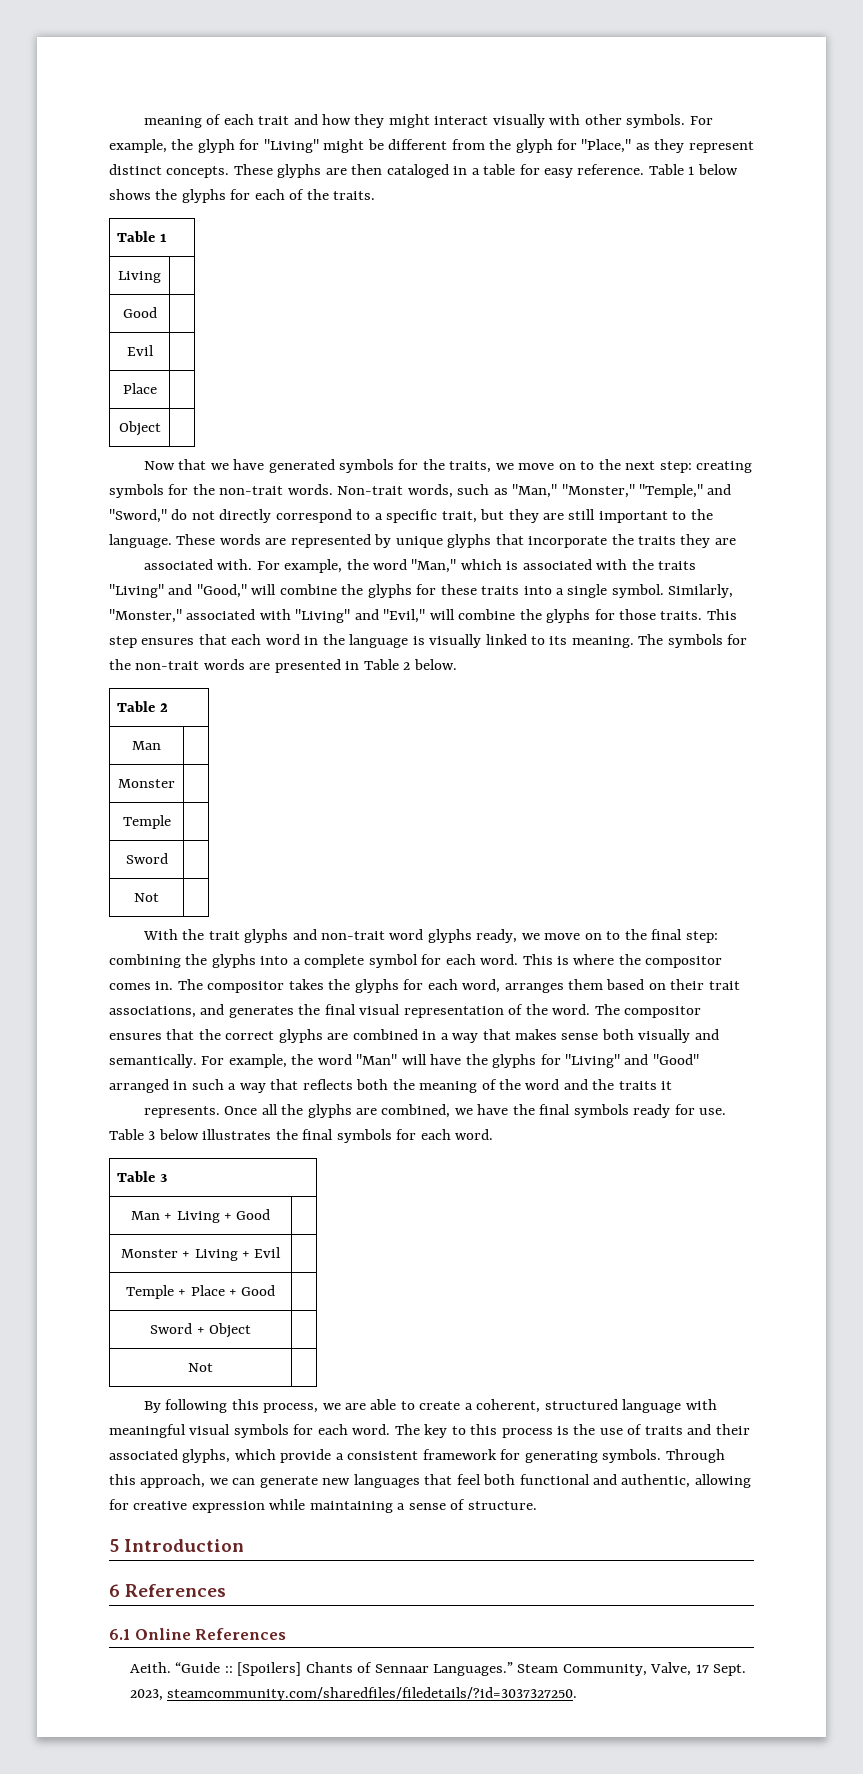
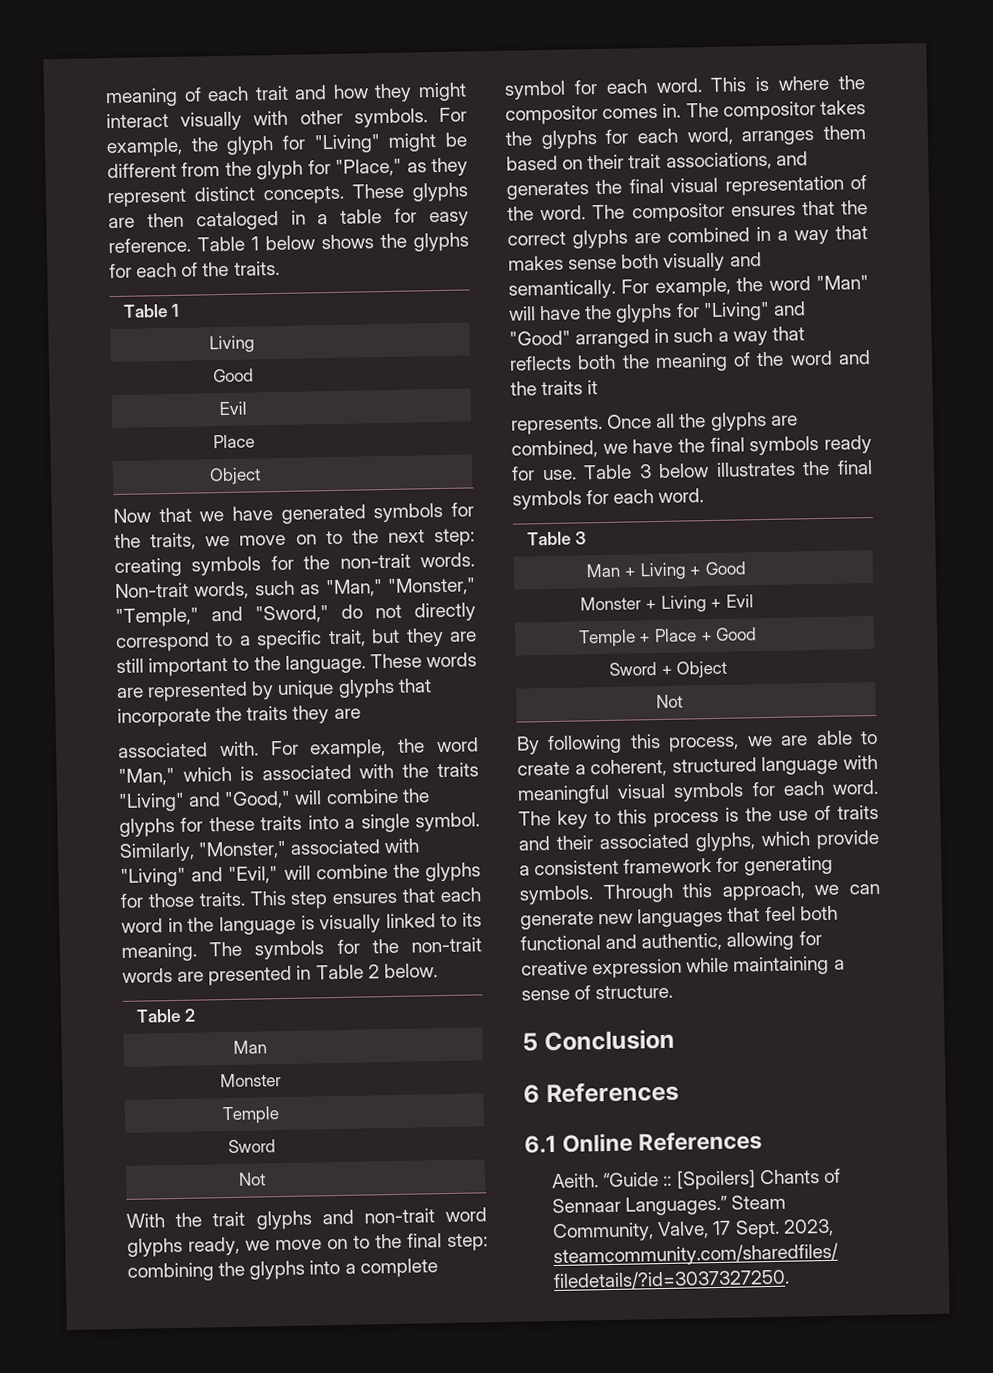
[124,1539,245,1552] Introduction -> [543,1028,675,1052] Conclusion

